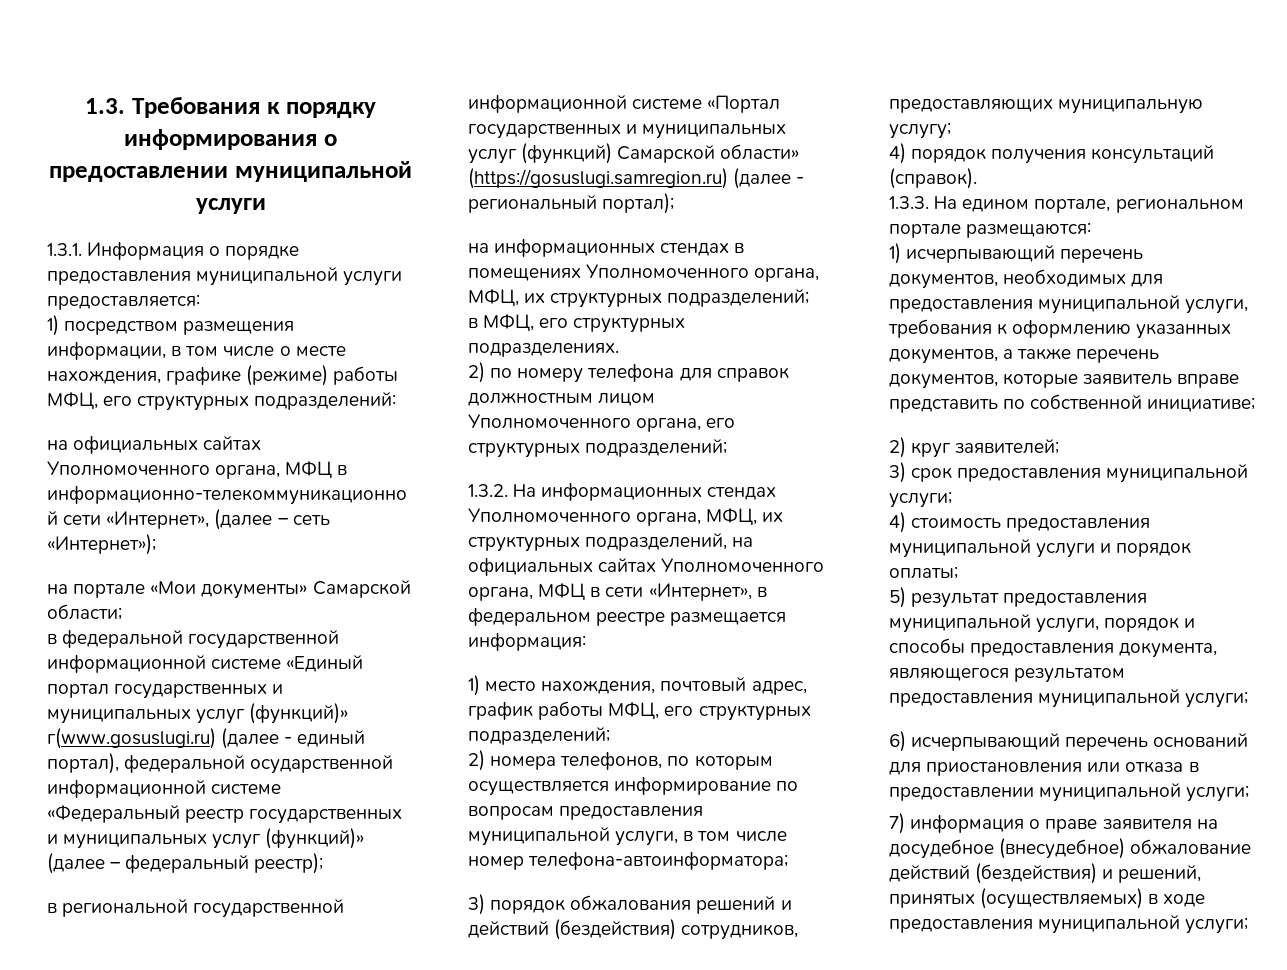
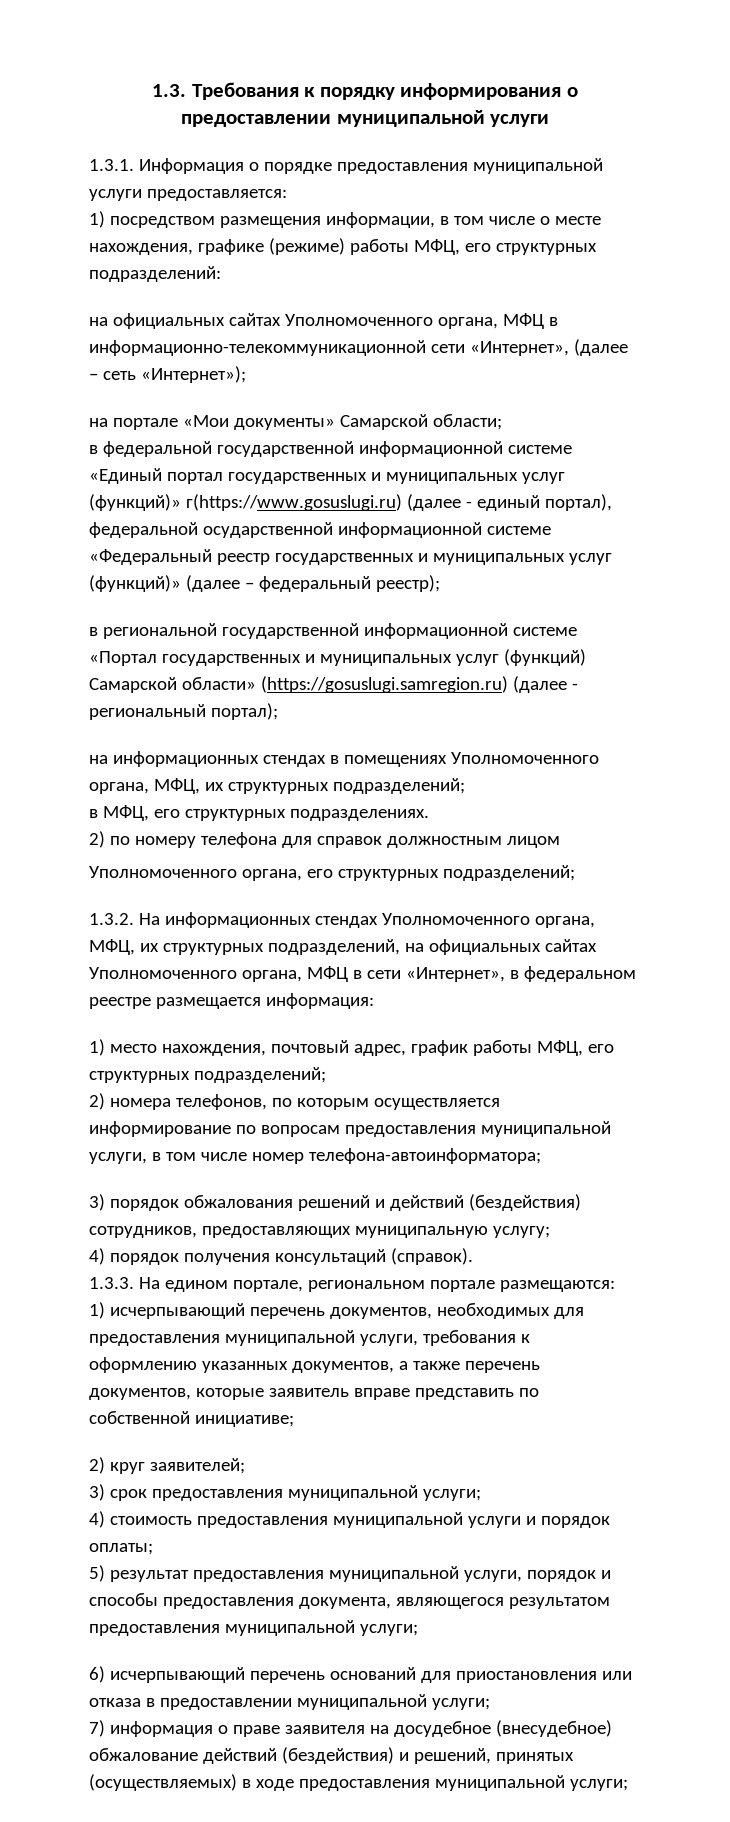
[47,728,216,749] г(www.gosuslugi.ru) -> [185,494,402,511] г(https://www.gosuslugi.ru)

